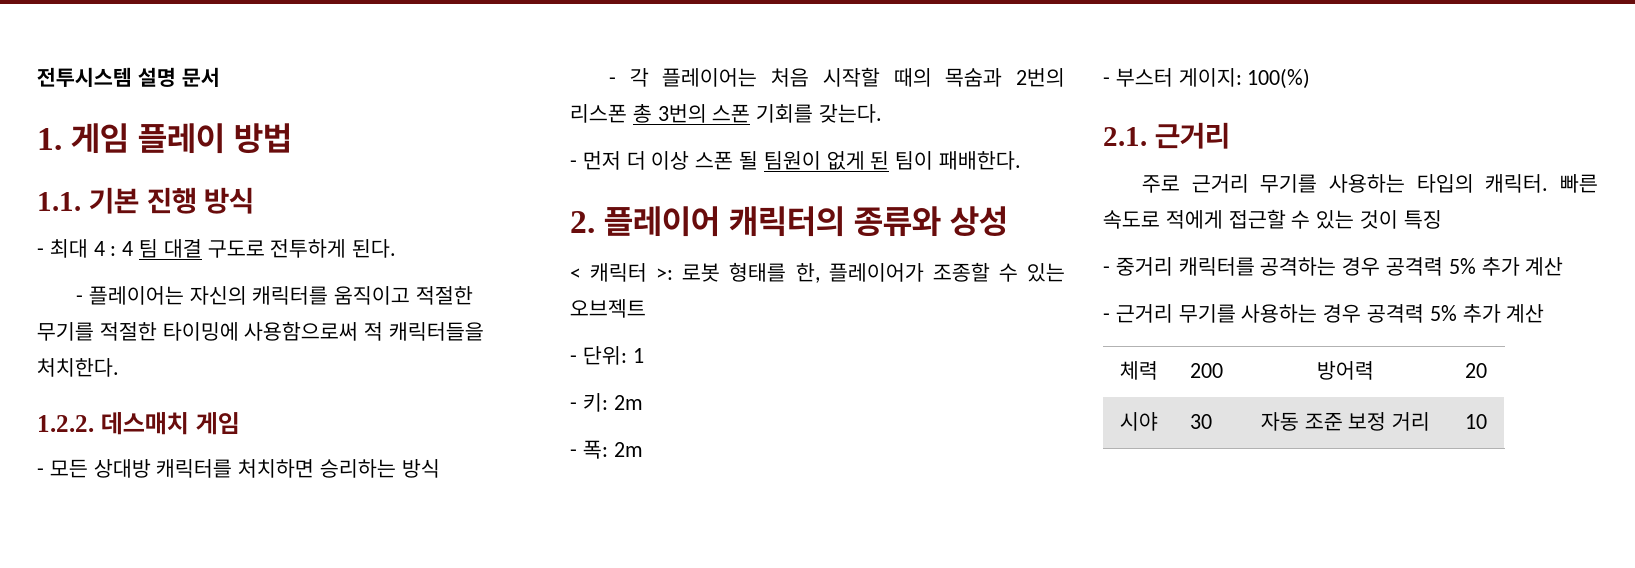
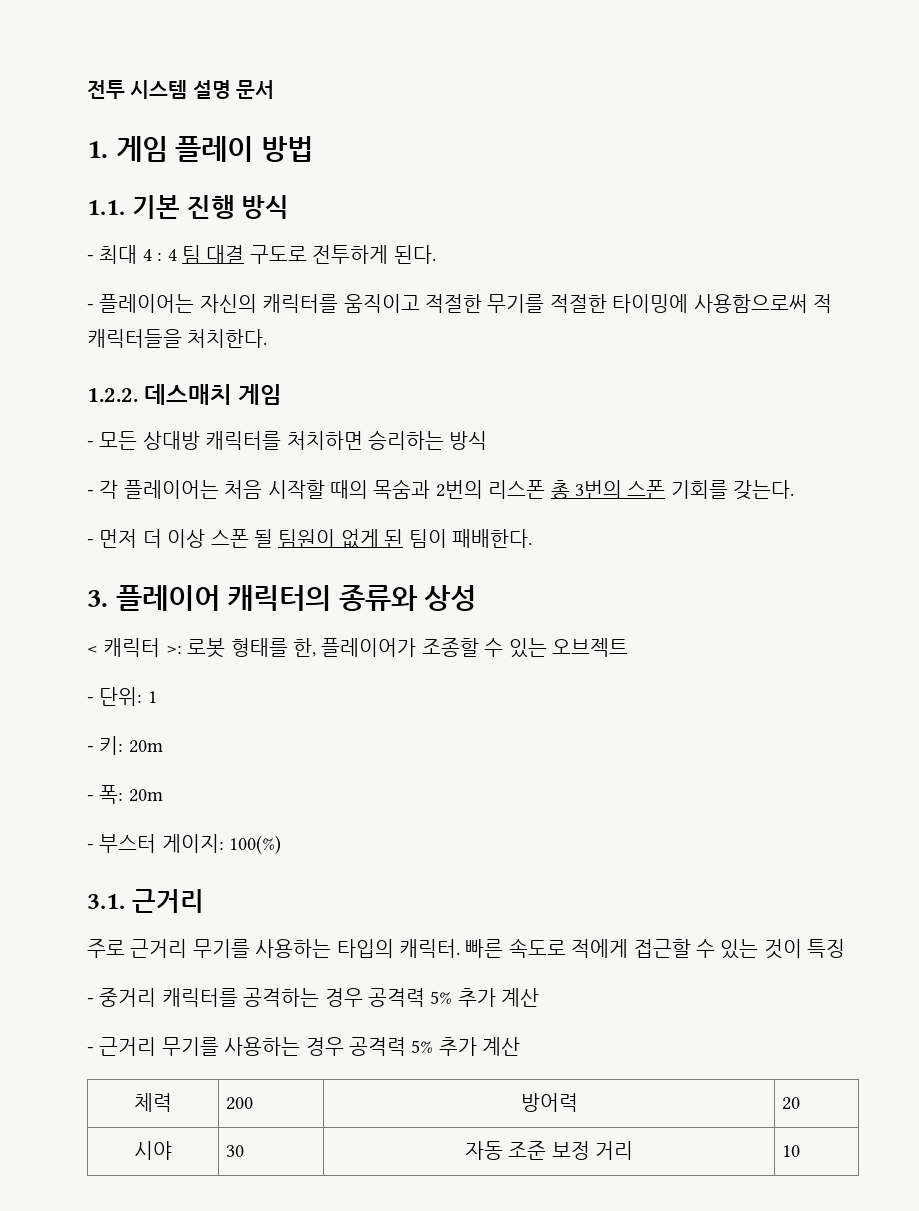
[37,67,132,87] 전투시스템 -> [87,80,188,99] 전투 시스템
[570,211,595,233] 2. -> [87,590,108,607] 3.
[613,395,643,410] 2m -> [128,740,163,753] 20m
[613,442,643,457] 2m -> [128,789,163,802] 20m
[1103,127,1147,146] 2.1. -> [87,894,125,909] 3.1.

